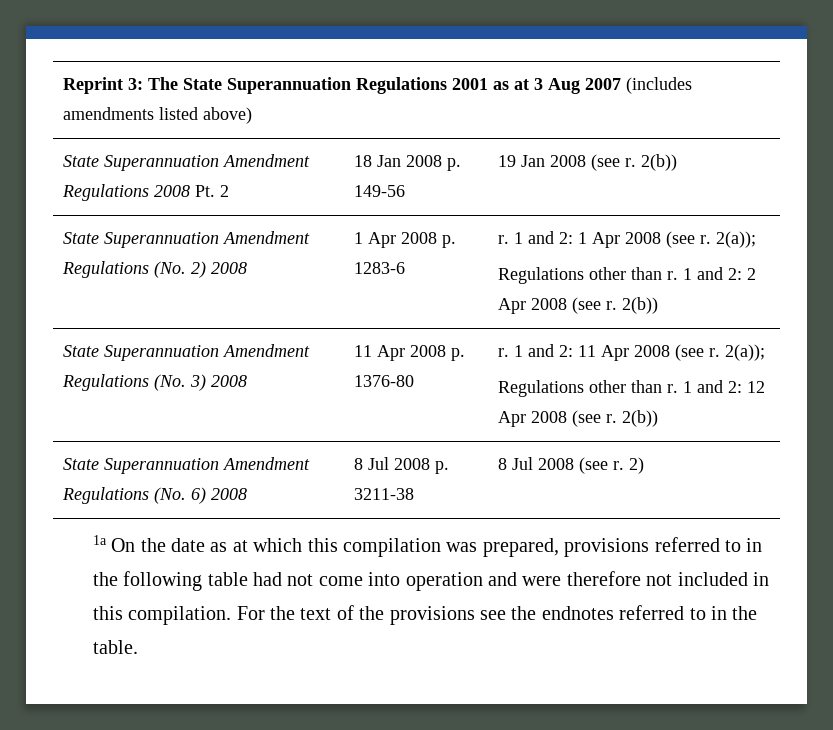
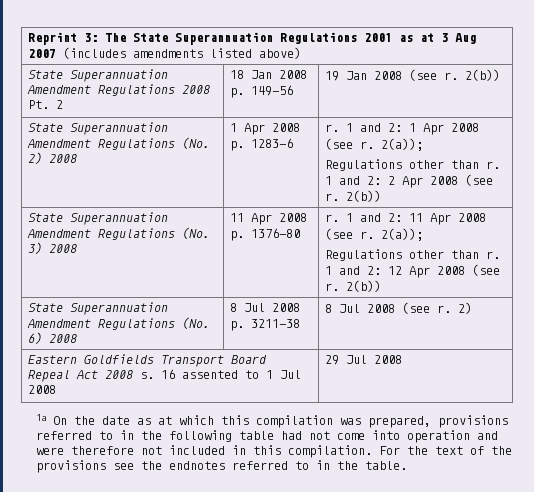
(645, 465) none -> [28,354,268,367] [28,369,302,382] [28,385,57,394] [325,355,403,365] // Eastern Goldfields Transport Board Repeal Act 2008 s. 16 assented to 1 Jul 2008 | 29 Jul 2008

